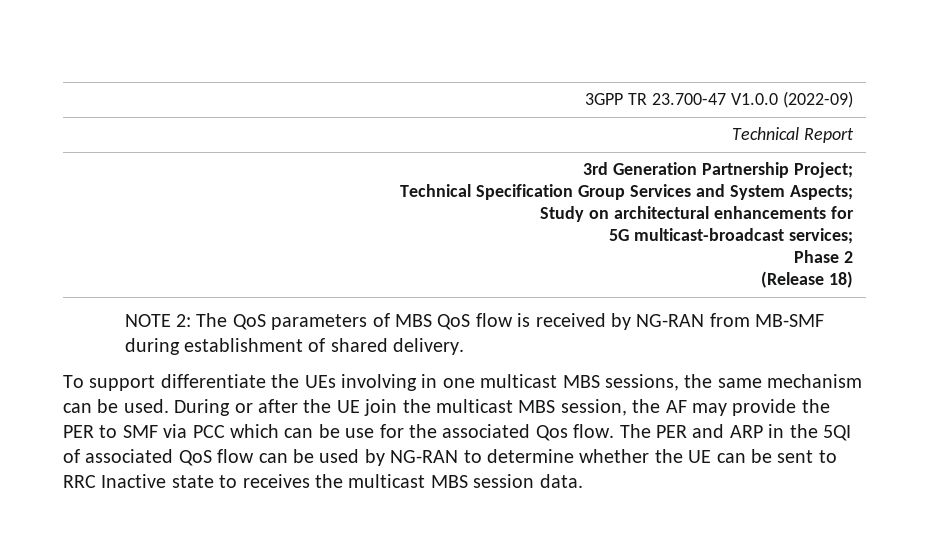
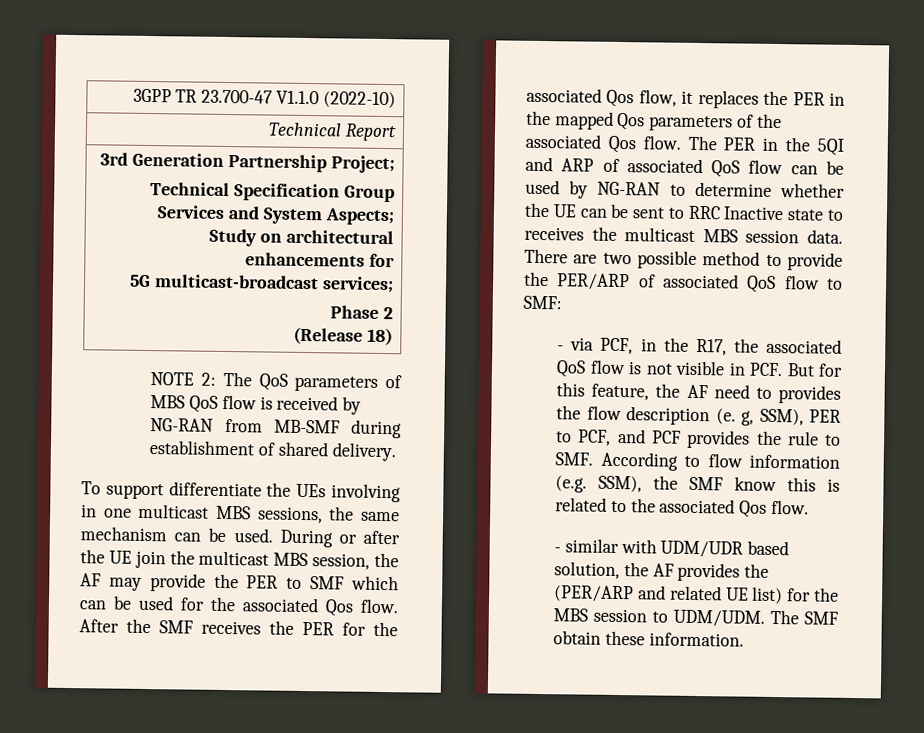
[730,91,853,108] V1.0.0 (2022-09) -> [275,90,396,109] V1.1.0 (2022-10)
[163,424,225,438] via PCC -> (345, 583) none
[345,428,375,438] use -> [138,595,174,611] used
[619,424,763,438] The PER and ARP -> [79,618,398,637] [526,87,845,109] [526,110,782,132] [525,133,756,154] After the SMF receives the PER for the associated Qos flow, it replaces the PER in the mapped Qos parameters of the associated Qos flow. The PER
(851, 433) none -> [525,156,595,172] and ARP
(583, 481) none -> [524,248,843,271] [524,271,843,293] [523,295,562,310] [557,337,842,356] [556,359,843,378] [556,382,841,404] [556,405,841,426] [556,428,841,449] [555,451,840,471] [555,475,840,493] [555,497,809,518] [554,538,790,558] [554,561,770,582] [554,585,839,605] [553,608,838,627] [553,630,744,647] There are two possible method to provide the PER/ARP of associated QoS flow to SMF: // - via PCF, in the R17, the associated QoS flow is not visible in PCF. But for this feature, the AF need to provides the flow description (e. g, SSM), PER to PCF, and PCF provides the rule to SMF. According to flow information (e.g. SSM), the SMF know this is related to the associated Qos flow. // - similar with UDM/UDR based solution, the AF provides the (PER/ARP and related UE list) for the MBS session to UDM/UDM. The SMF obtain these information.

